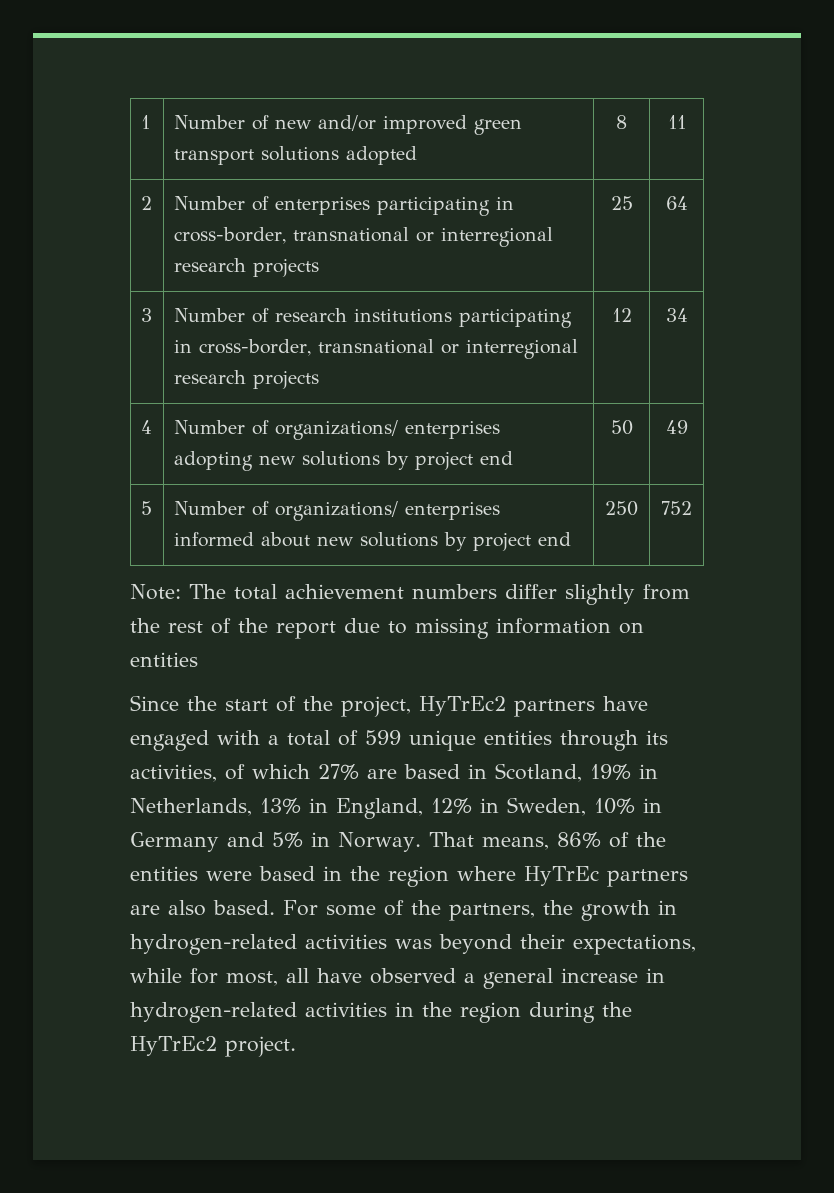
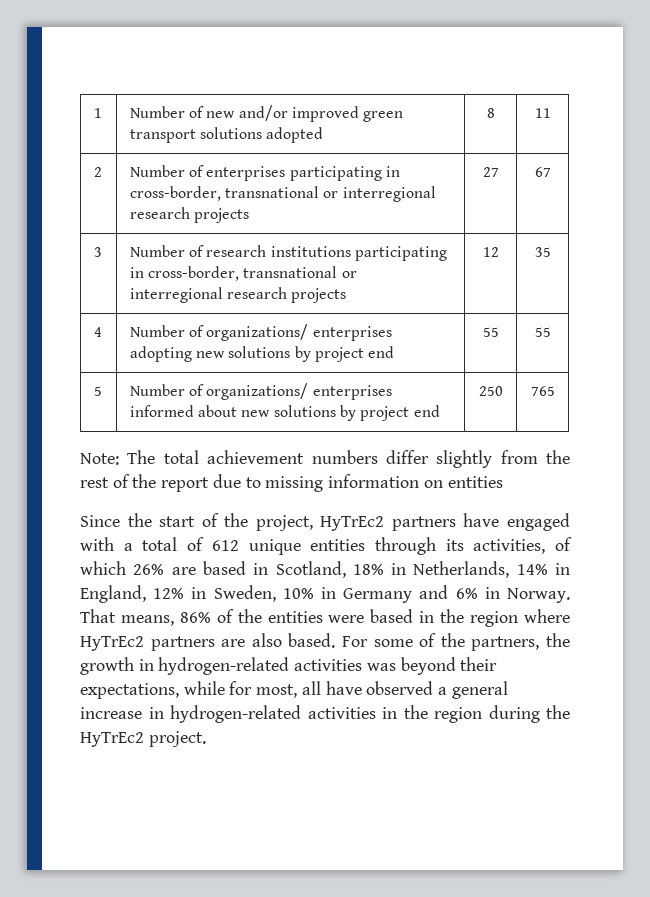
[610,196,633,210] [665,196,688,210] 25 | 64 -> [482,167,499,177] [534,167,551,177] 27 | 67
[665,308,688,322] 34 -> [534,247,551,257] 35
[610,420,633,435] [665,420,688,434] 50 | 49 -> [482,327,499,337] [534,327,551,337] 55 | 55
[661,501,692,515] 752 -> [530,386,555,396] 765
[365,730,401,745] 599 -> [211,540,239,551] 612
[318,764,359,780] 27% -> [133,564,165,575] 26%
[590,764,631,780] 19% -> [352,564,384,575] 18%
[260,798,301,814] 13% -> [516,564,548,575] 14%
[272,832,303,848] 5% -> [455,588,478,599] 6%
[524,866,599,886] HyTrEc -> [80,636,144,651] HyTrEc2

